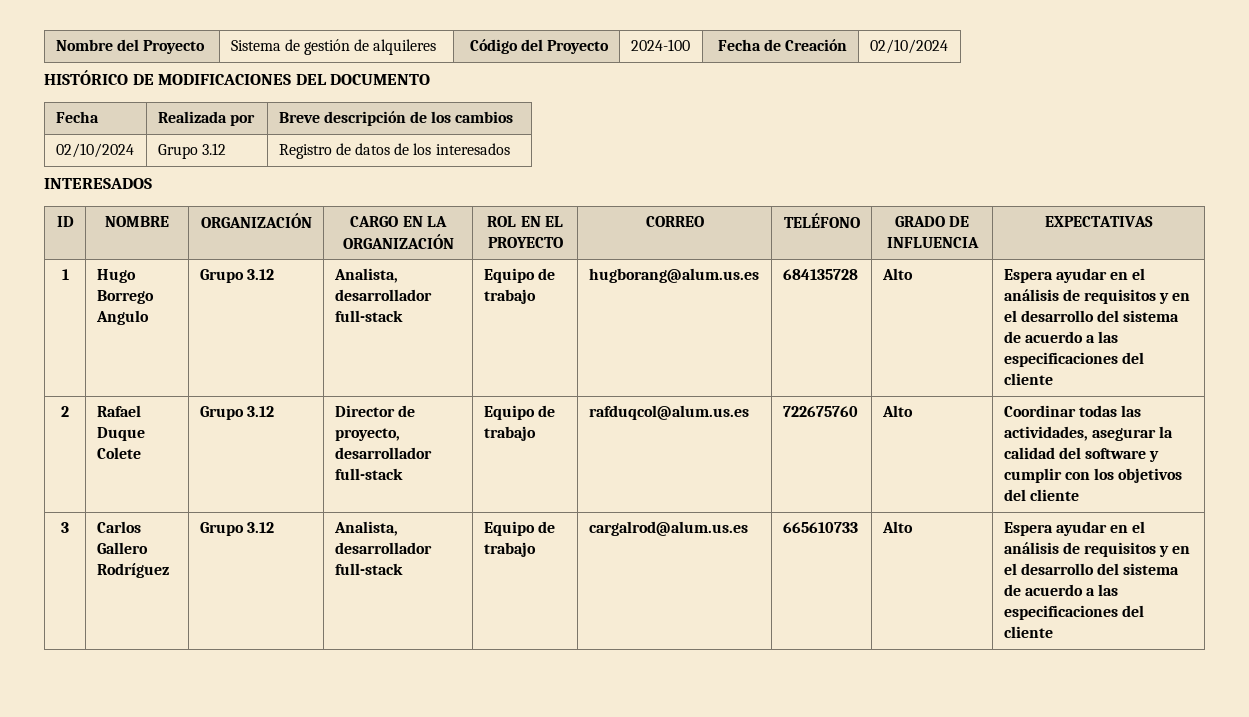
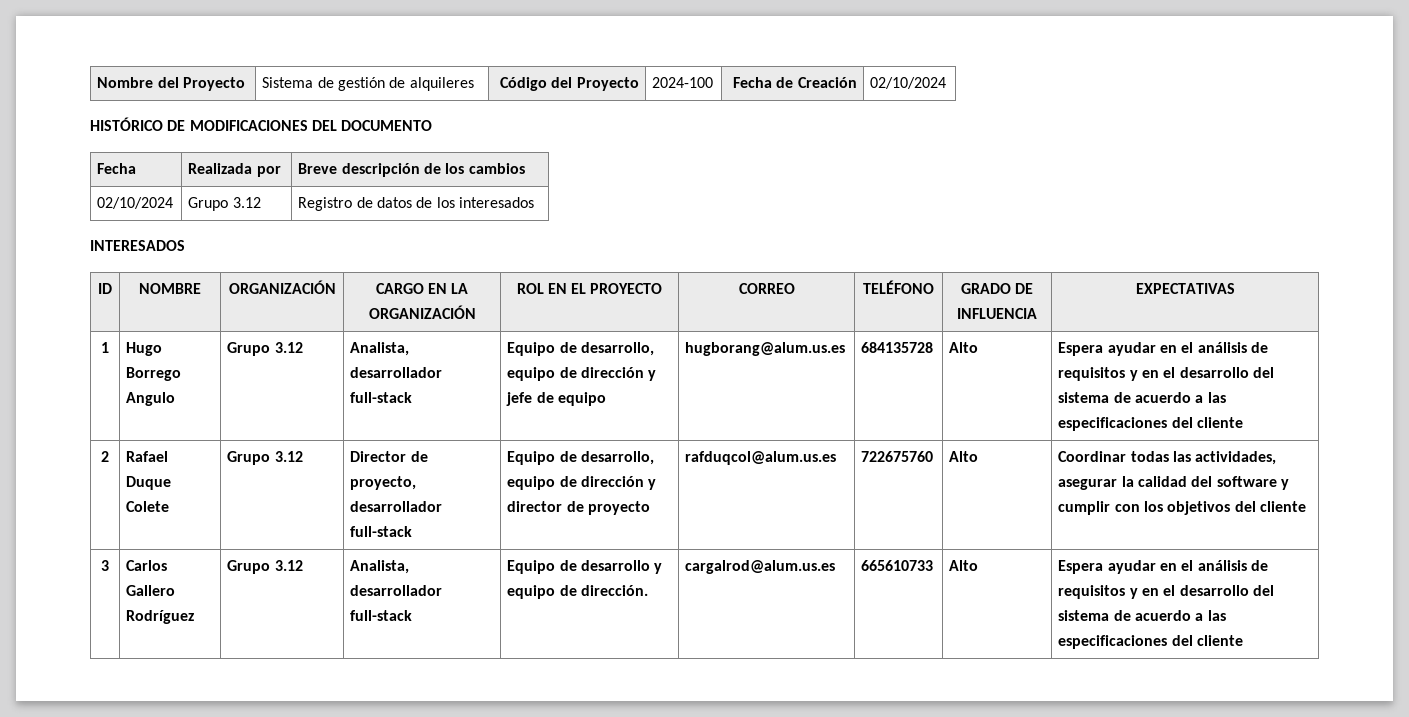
[483,289,536,304] trabajo -> [581,342,655,356] [507,367,657,381] [506,392,607,406] desarrollo, equipo de dirección y jefe de equipo
[483,426,536,441] trabajo -> [581,451,655,465] [507,476,657,490] [507,501,651,515] desarrollo, equipo de dirección y director de proyecto
[483,542,536,557] trabajo -> [581,560,663,574] [507,585,649,599] desarrollo y equipo de dirección.

